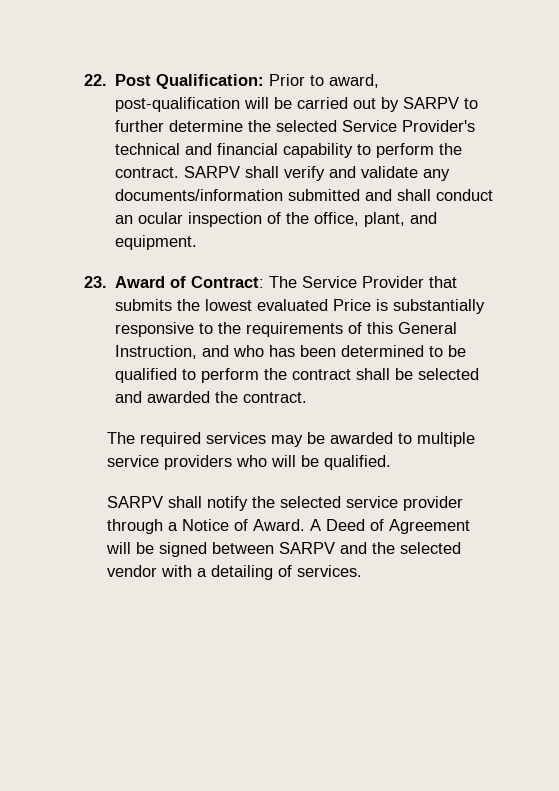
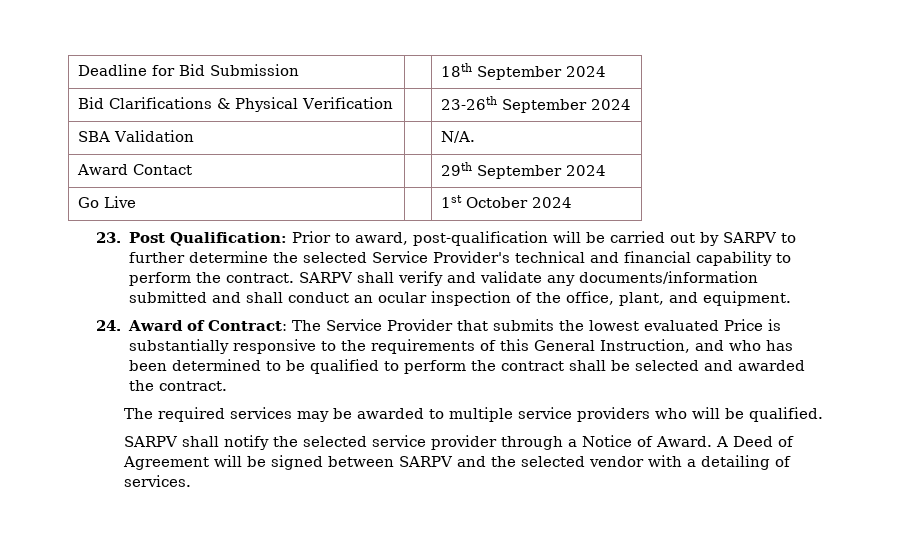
[83,74,107,86] 22. -> [77,64,299,76] [440,63,606,80] [77,97,393,112] [440,96,631,113] [77,130,194,142] [440,131,475,143] [76,164,192,175] [440,162,606,179] [77,196,136,208] [440,195,572,208] [95,232,121,243] Deadline for Bid Submission | | 18th September 2024 // Bid Clarifications & Physical Verification | | 23-26th September 2024 // SBA Validation | | N/A. // Award Contact | | 29th September 2024 // Go Live | | 1st October 2024 // 23.
[83,276,107,288] 23. -> [95,320,121,331] 24.

